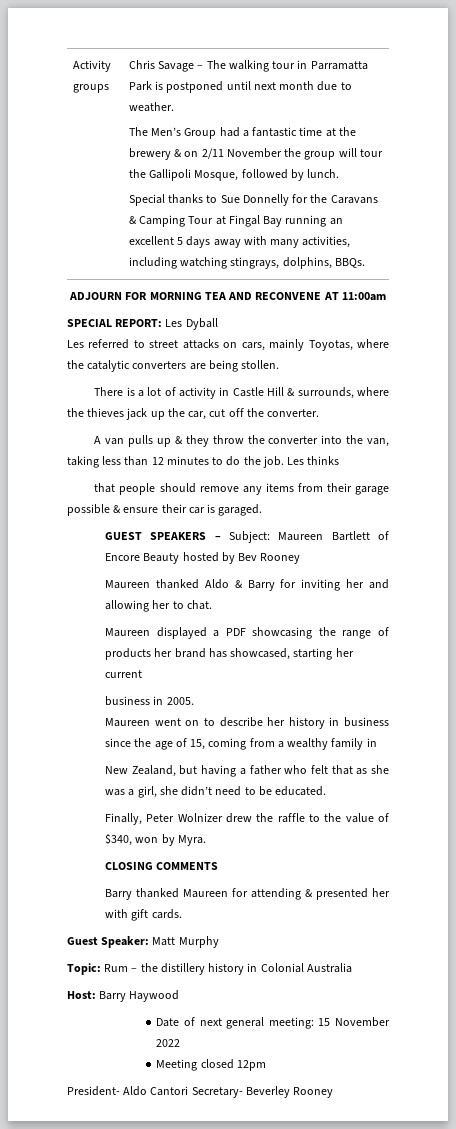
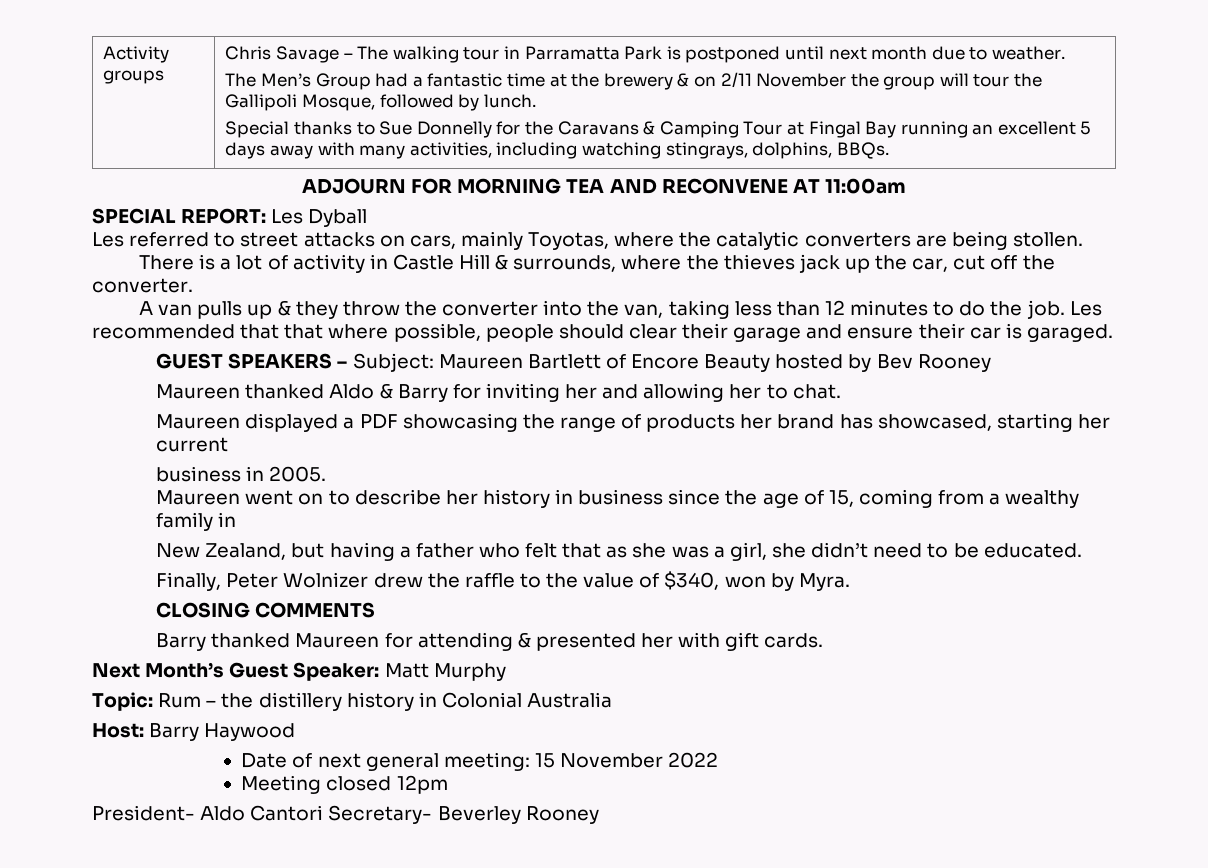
[307,456,340,465] [94,483,389,495] [67,504,122,516] thinks // that people should remove any items from their garage possible & -> [92,323,843,342] recommended that that where possible, people should clear their garage and
(182, 914) none -> [92,662,225,678] Next Month’s

